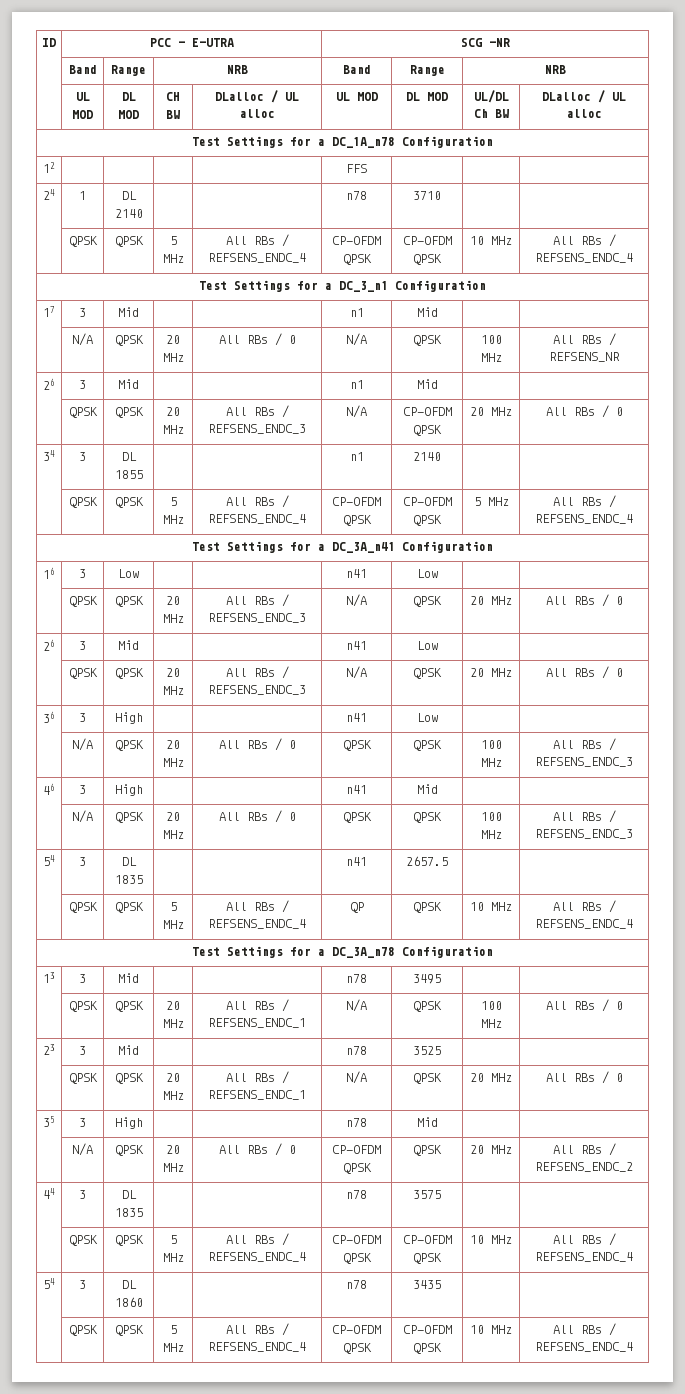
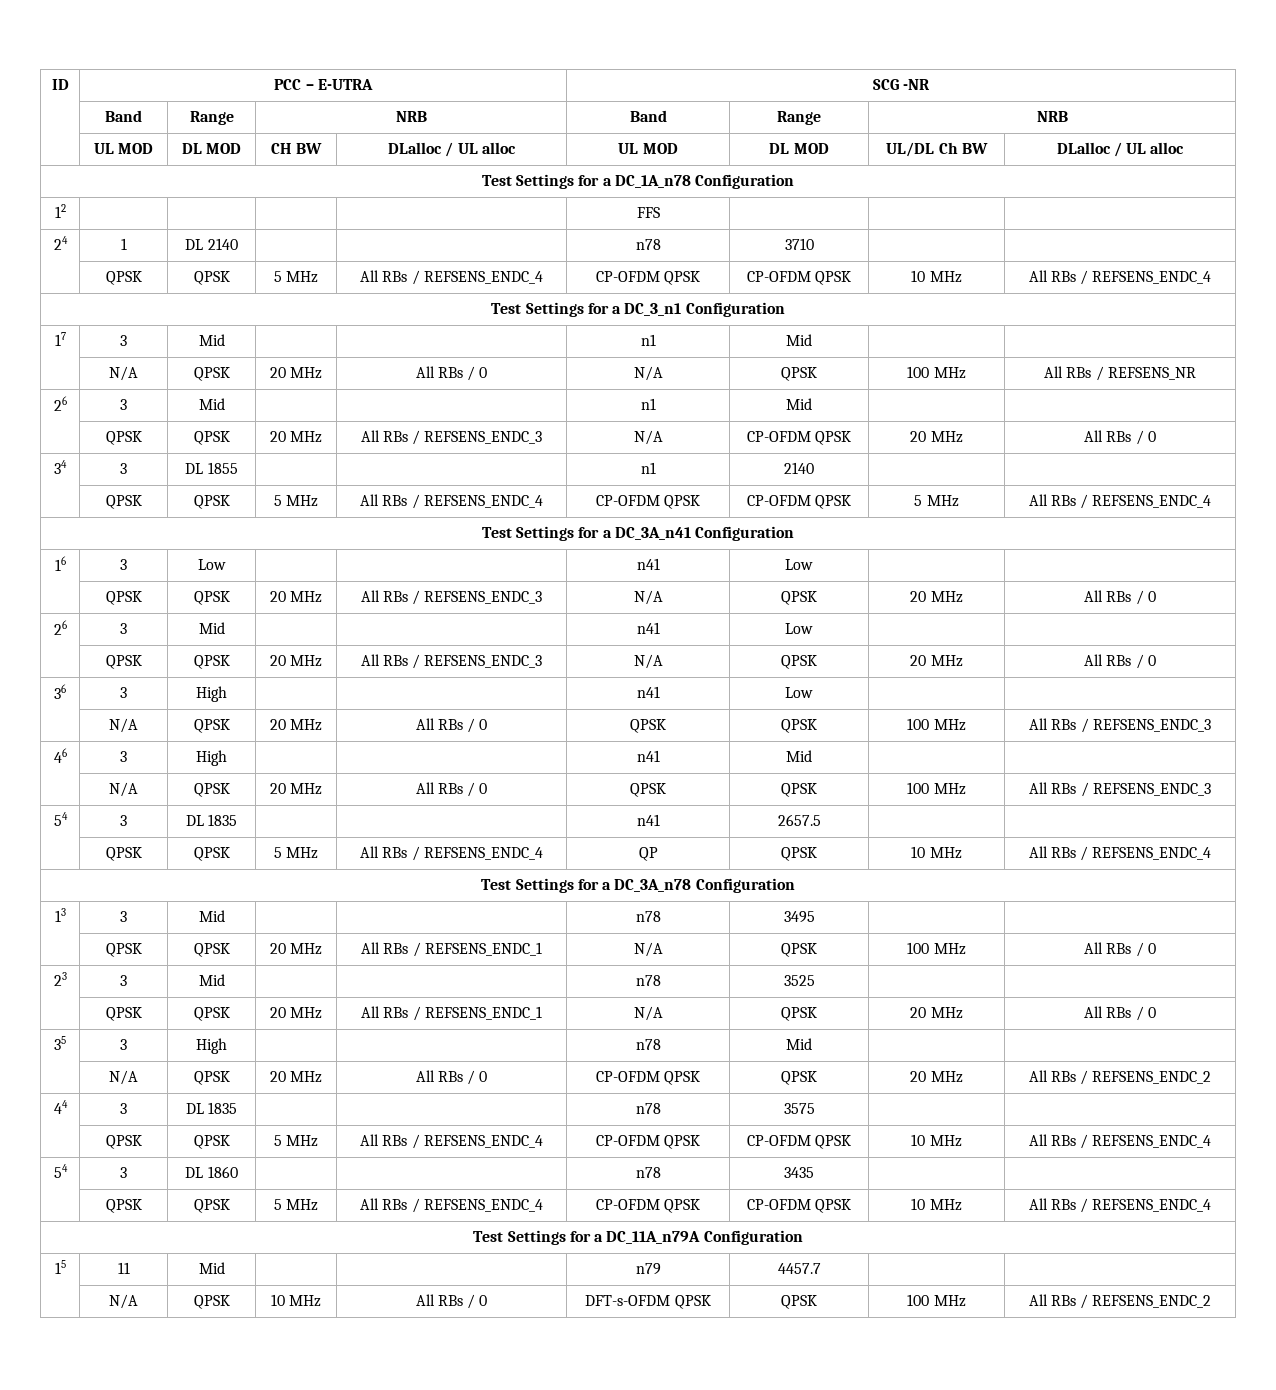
(633, 1347) none -> [473,1230,803,1245] [54,1260,66,1274] [117,1262,130,1274] [198,1262,225,1274] [635,1263,661,1275] [777,1263,821,1274] [109,1294,138,1309] [193,1295,230,1309] [270,1294,322,1307] [415,1294,488,1309] [585,1295,711,1309] [781,1295,817,1309] [907,1294,966,1307] [1028,1294,1212,1309] // Test Settings for a DC_11A_n79A Configuration // 15 | 11 | Mid | | | n79 | 4457.7 | | // | N/A | QPSK | 10 MHz | All RBs / 0 | DFT-s-OFDM QPSK | QPSK | 100 MHz | All RBs / REFSENS_ENDC_2

